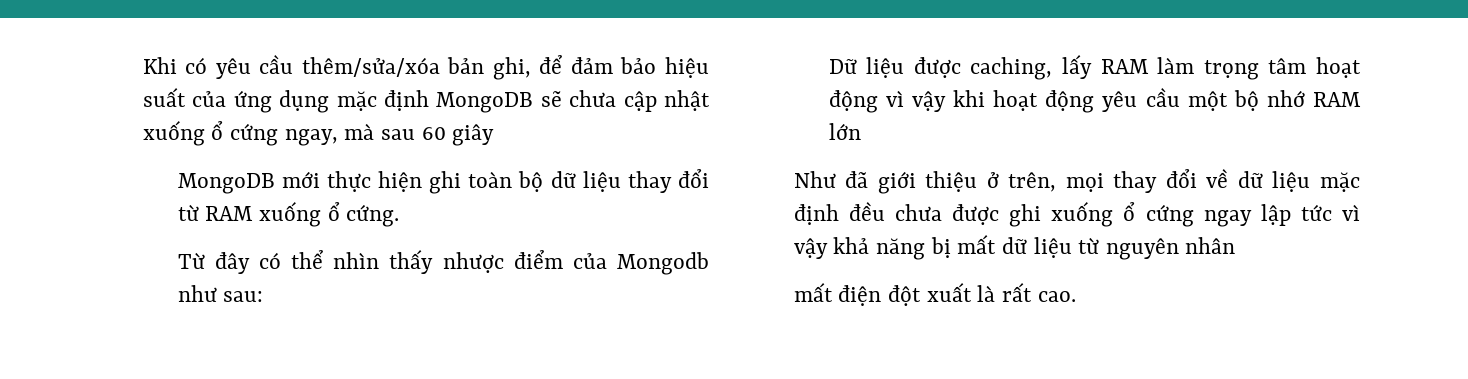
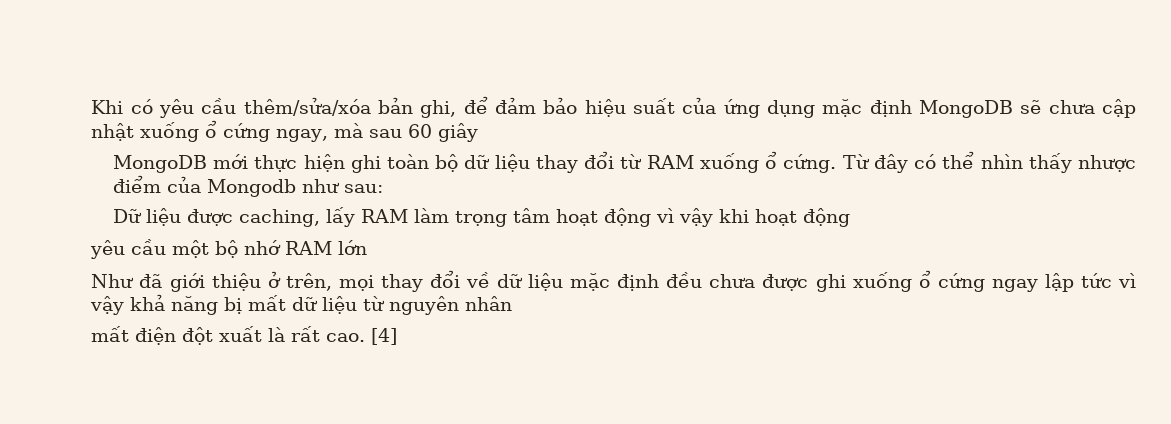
(400, 215) // -> (837, 163) none
(1095, 101) none -> (850, 217) //
(1076, 296) none -> [371,328,398,345] [4]

